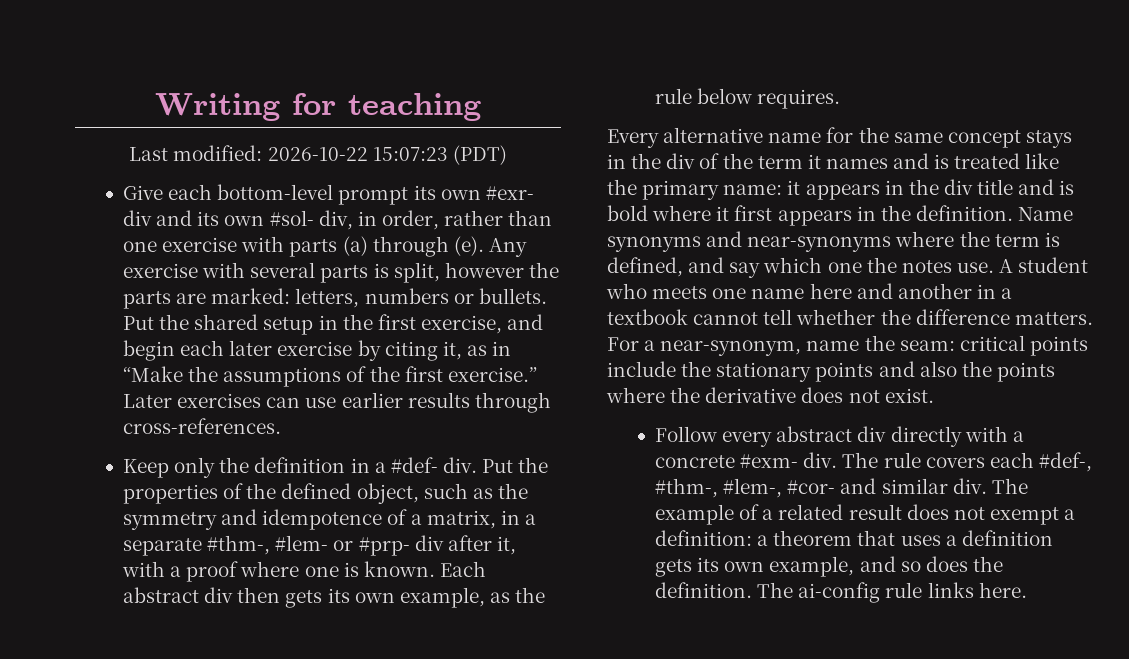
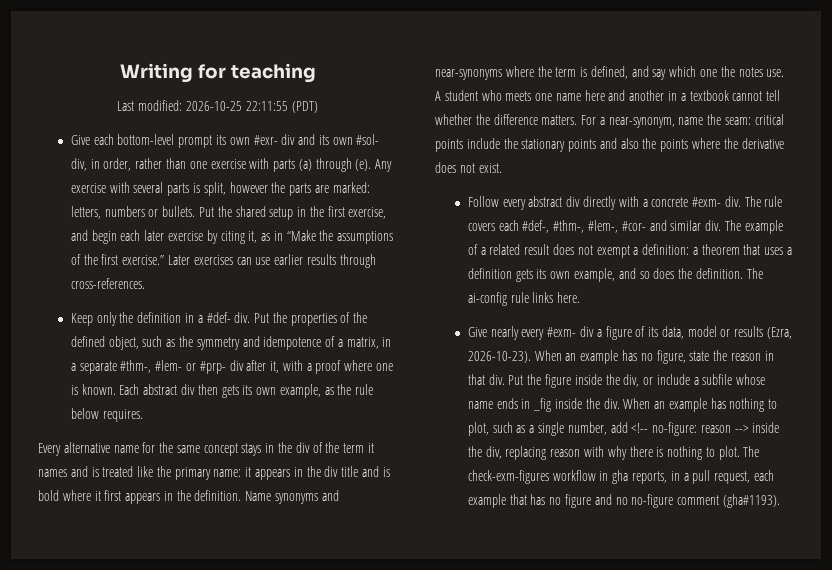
[267,147,448,161] 2026-10-22 15:07:23 -> [186,101,288,111] 2026-10-25 22:11:55
(1027, 590) none -> [467,326,793,340] [467,350,774,364] [467,374,766,388] [467,398,778,412] [467,422,780,436] [467,446,760,460] [467,470,774,484] [467,494,780,508] // Give nearly every #exm- div a figure of its data, model or results (Ezra, 2026-10-23). When an example has no figure, state the reason in that div. Put the figure inside the div, or include a subfile whose name ends in _fig inside the div. When an example has nothing to plot, such as a single number, add <!-- no-figure: reason --> inside the div, replacing reason with why there is nothing to plot. The check-exm-figures workflow in gha reports, in a pull request, each example that has no figure and no no-figure comment (gha#1193).

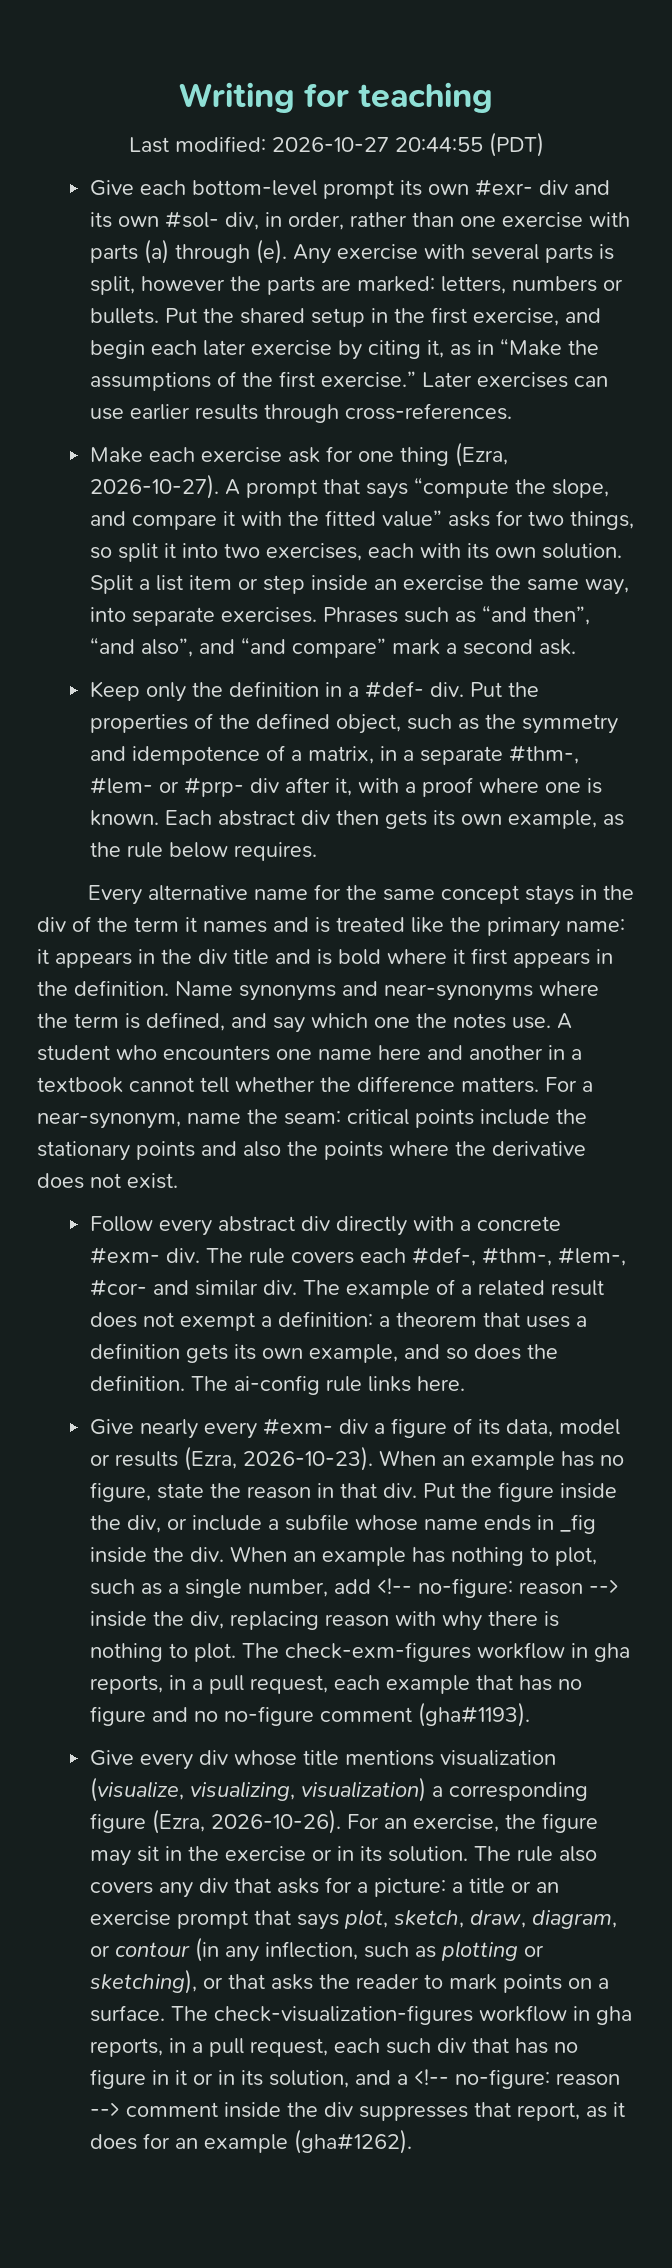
[186,101,288,111] 2026-10-25 22:11:55 -> [271,137,483,152] 2026-10-27 20:44:55
(145, 283) none -> [90,442,509,467] [90,474,610,499] [90,510,635,530] [90,543,623,562] [90,575,630,595] [90,605,591,626] [90,637,577,658] // Make each exercise ask for one thing (Ezra, 2026-10-27). A prompt that says “compute the slope, and compare it with the fitted value” asks for two things, so split it into two exercises, each with its own solution. Split a list item or step inside an exercise the same way, into separate exercises. Phrases such as “and then”, “and also”, and “and compare” mark a second ask.
[505,91,532,101] meets -> [163,1045,270,1061] encounters
(780, 501) none -> [90,1750,557,1770] [90,1777,589,1802] [90,1809,599,1834] [90,1846,598,1866] [90,1877,560,1898] [90,1909,618,1930] [90,1937,545,1962] [90,1969,610,1994] [90,2005,633,2025] [90,2038,579,2057] [90,2069,621,2089] [90,2102,626,2121] [90,2129,413,2154] // Give every div whose title mentions visualization (visualize, visualizing, visualization) a corresponding figure (Ezra, 2026-10-26). For an exercise, the figure may sit in the exercise or in its solution. The rule also covers any div that asks for a picture: a title or an exercise prompt that says plot, sketch, draw, diagram, or contour (in any inflection, such as plotting or sketching), or that asks the reader to mark points on a surface. The check-visualization-figures workflow in gha reports, in a pull request, each such div that has no figure in it or in its solution, and a <!-- no-figure: reason --> comment inside the div suppresses that report, as it does for an example (gha#1262).

